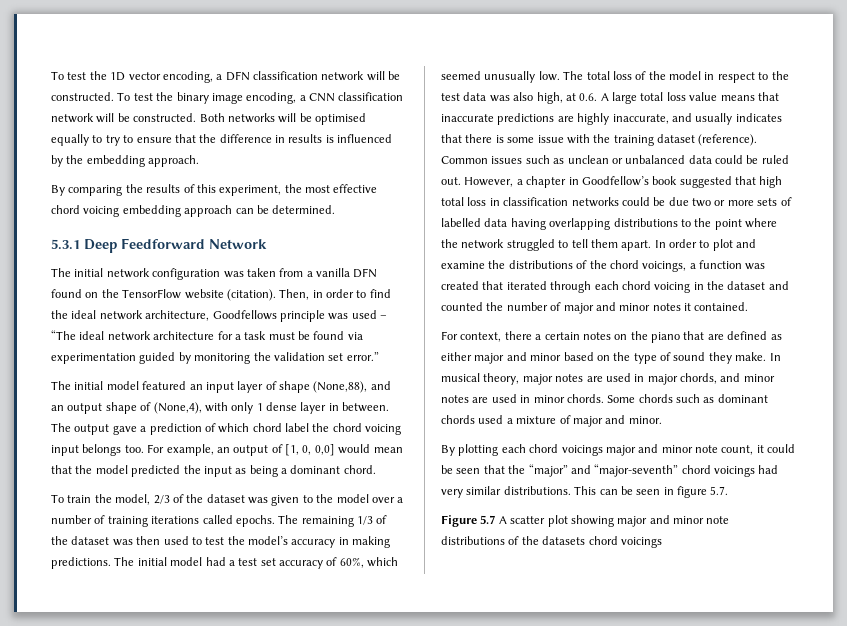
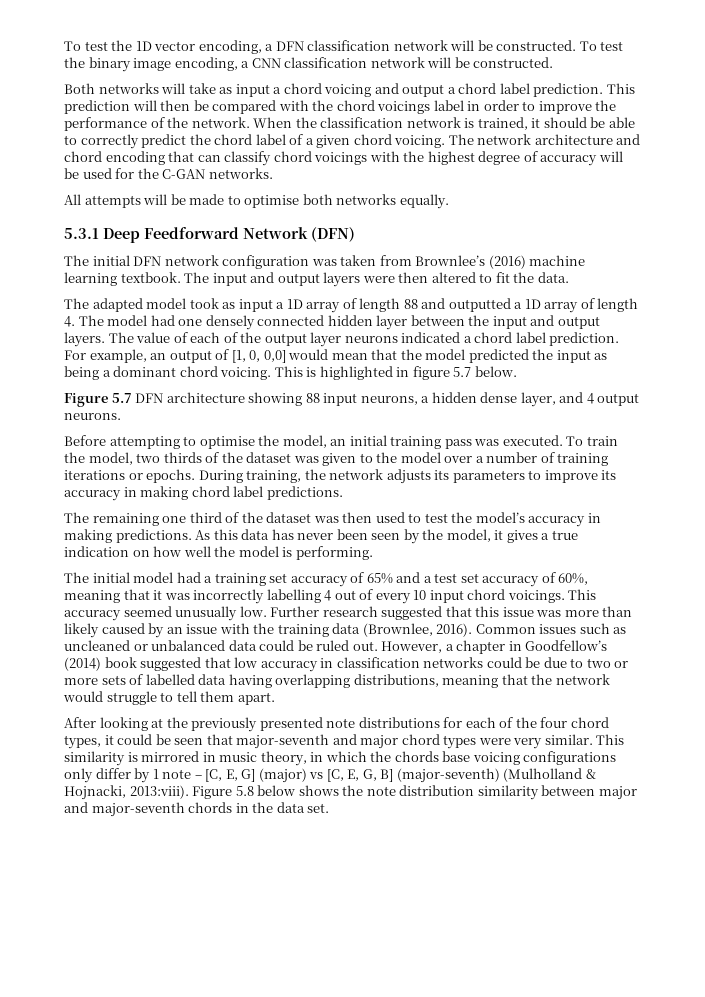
(197, 117) none -> (554, 62) //
[299,113,366,125] [51,134,393,146] [51,155,200,167] [51,184,378,196] [51,205,336,217] be optimised equally to try to ensure that the difference in results is influenced by the embedding approach. // By comparing the results of this experiment, the most effective chord voicing embedding approach can be determined. -> [188,83,635,97] [64,100,617,114] [64,117,635,131] [64,134,641,149] [64,151,623,166] [64,168,273,179] [64,194,449,209] take as input a chord voicing and output a chord label prediction. This prediction will then be compared with the chord voicings label in order to improve the performance of the network. When the classification network is trained, it should be able to correctly predict the chord label of a given chord voicing. The network architecture and chord encoding that can classify chord voicings with the highest degree of accuracy will be used for the C-GAN networks. // All attempts will be made to optimise both networks equally.
[51,268,104,277] // The initial -> [311,227,355,242] [64,255,162,266] (DFN) // The initial DFN
[306,268,378,278] [51,289,391,301] [51,310,387,322] [51,330,363,341] [51,352,379,364] [51,381,391,393] [51,402,390,414] [51,423,402,435] [51,444,144,456] a vanilla DFN found on the TensorFlow website (citation). Then, in order to find the ideal network architecture, Goodfellows principle was used – “The ideal network architecture for a task must be found via experimentation guided by monitoring the validation set error.” // The initial model featured an input layer of shape (None,88), and an output shape of (None,4), with only 1 dense layer in between. The output gave a prediction of which chord label the chord voicing input belongs too. -> [415,255,586,269] [64,272,569,287] [64,298,639,313] [64,315,600,330] [64,332,620,347] Brownlee’s (2016) machine learning textbook. The input and output layers were then altered to fit the data. // The adapted model took as input a 1D array of length 88 and outputted a 1D array of length 4. The model had one densely connected hidden layer between the input and output layers. The value of each of the output layer neurons indicated a chord label prediction.
[343,465,376,474] chord. // -> [179,366,517,380] [64,392,640,407] [64,413,121,420] [64,435,563,449] chord voicing. This is highlighted in figure 5.7 below. // Figure 5.7 DFN architecture showing 88 input neurons, a hidden dense layer, and 4 output neurons. // Before attempting to optimise the model, an initial training pass was executed.
[153,495,170,504] 2/3 -> [136,452,202,463] two thirds
[202,515,373,527] called epochs. The remaining 1/3 -> [128,469,617,484] [64,486,343,501] [64,512,222,526] or epochs. During training, the network adjusts its parameters to improve its accuracy in making chord label predictions. // The remaining one third
(111, 563) none -> [195,529,578,544] [64,546,373,560] As this data has never been seen by the model, it gives a true indication on how well the model is performing. //
(235, 563) none -> [214,572,432,587] training set accuracy of 65% and a
[367,557,399,567] [441,71,789,83] [441,92,779,104] [441,113,782,125] [441,134,535,143] which seemed unusually low. The total loss of the model in respect to the test data was also high, at 0.6. A large total loss value means that inaccurate predictions are highly inaccurate, and usually indicates that there is some -> [64,589,597,604] [64,606,633,621] [64,623,183,638] meaning that it was incorrectly labelling 4 out of every 10 input chord voicings. This accuracy seemed unusually low. Further research suggested that this issue was more than likely caused by an
[657,134,758,146] dataset (reference). -> [332,623,473,637] data (Brownlee, 2016).
[567,155,609,164] unclean -> [64,640,130,651] uncleaned
(649, 181) none -> [64,657,101,671] (2014)
[759,176,783,188] [441,197,487,206] high total loss -> [234,657,318,672] low accuracy
(689, 201) none -> [570,658,584,668] to
[613,218,777,230] [441,239,757,251] [441,260,766,272] [441,281,789,293] [441,302,749,314] [441,331,782,343] [441,352,781,364] [441,373,775,385] [441,394,768,403] [441,415,662,427] [441,444,754,456] distributions to the point where the network struggled to tell them apart. In order to plot and examine the distributions of the chord voicings, a function was created that iterated through each chord voicing in the dataset and counted the number of major and minor notes it contained. // For context, there a certain notes on the piano that are defined as either major and minor based on the type of sound they make. In musical theory, major notes are used in major chords, and minor notes are used in minor chords. Some chords such as dominant chords used a mixture of major and minor. // By plotting each chord voicings major and minor note count, -> [353,674,610,688] [63,691,275,705] [64,717,609,732] [64,735,101,749] distributions, meaning that the network would struggle to tell them apart. // After looking at the previously presented note distributions for each of the four chord types,
[508,464,779,477] [441,486,729,498] [441,515,730,527] [441,536,662,548] the “major” and “major-seventh” chord voicings had very similar distributions. This can be seen in figure 5.7. // Figure 5.7 A scatter plot showing major and minor note distributions of the datasets chord voicings -> [236,734,625,749] [64,751,617,766] [64,768,596,783] [64,785,637,800] [64,802,330,817] major-seventh and major chord types were very similar. This similarity is mirrored in music theory, in which the chords base voicing configurations only differ by 1 note – [C, E, G] (major) vs [C, E, G, B] (major-seventh) (Mulholland & Hojnacki, 2013:viii). Figure 5.8 below shows the note distribution similarity between major and major-seventh chords in the data set.

